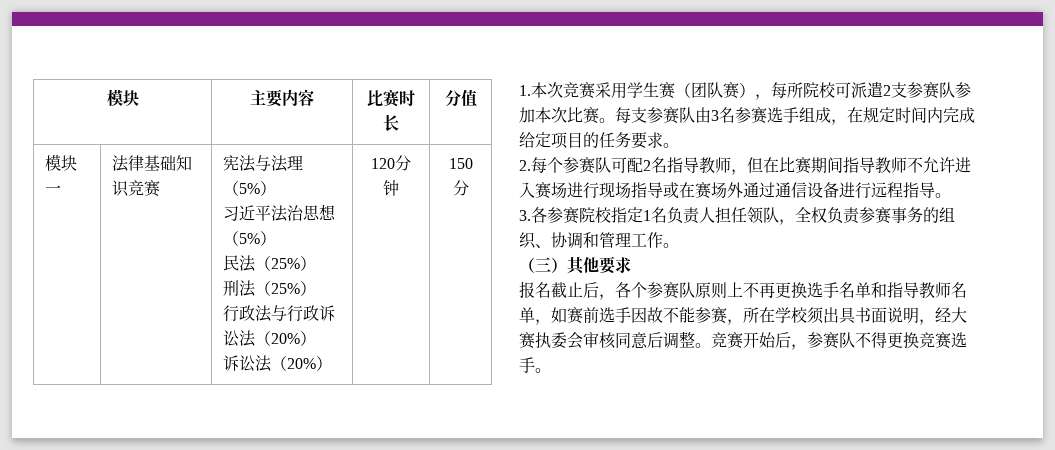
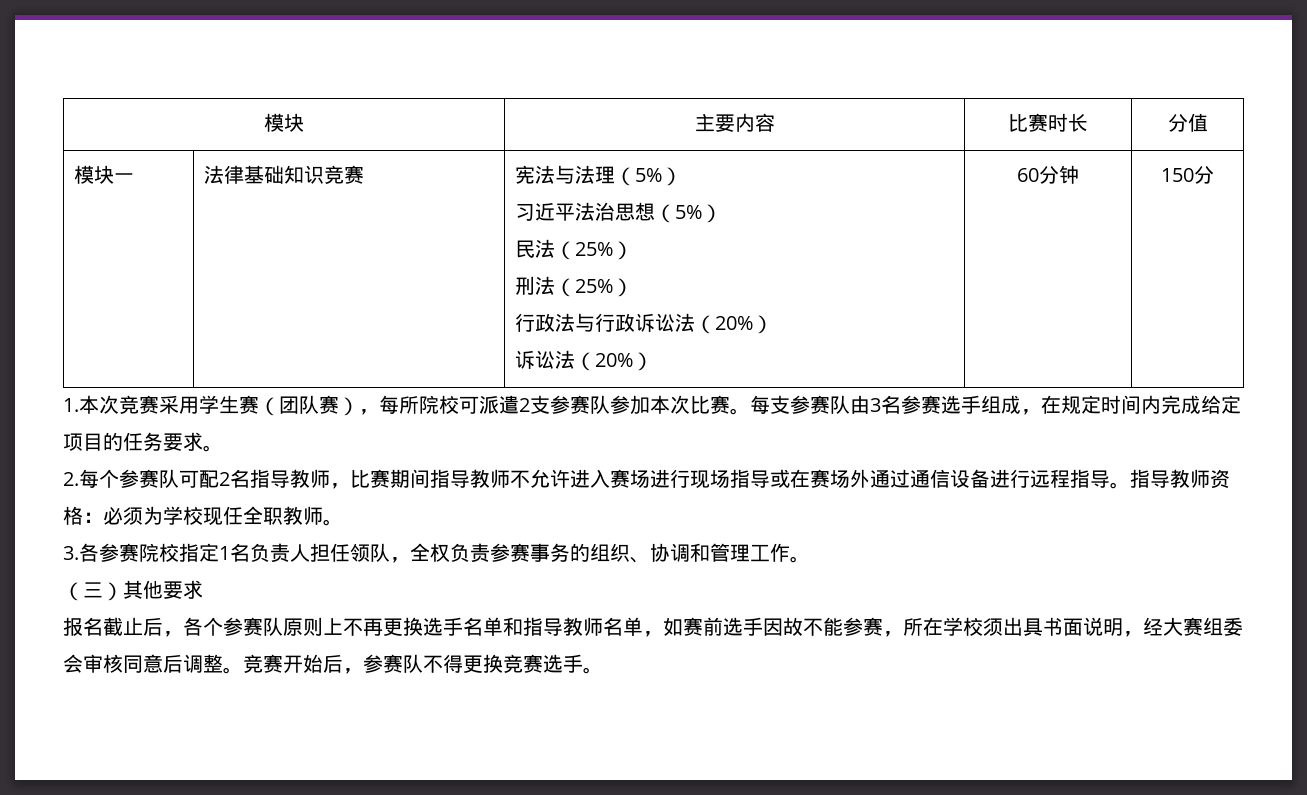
[371,158,395,169] 120 -> [1017,168,1039,182] 60
[747,157,779,173] 但在 -> (350, 486) none
(951, 195) none -> [1130,469,1230,489] [63,506,343,526] 指导教师资格：必须为学校现任全职教师。
[535,332,551,348] 执 -> [1203,617,1223,636] 组

